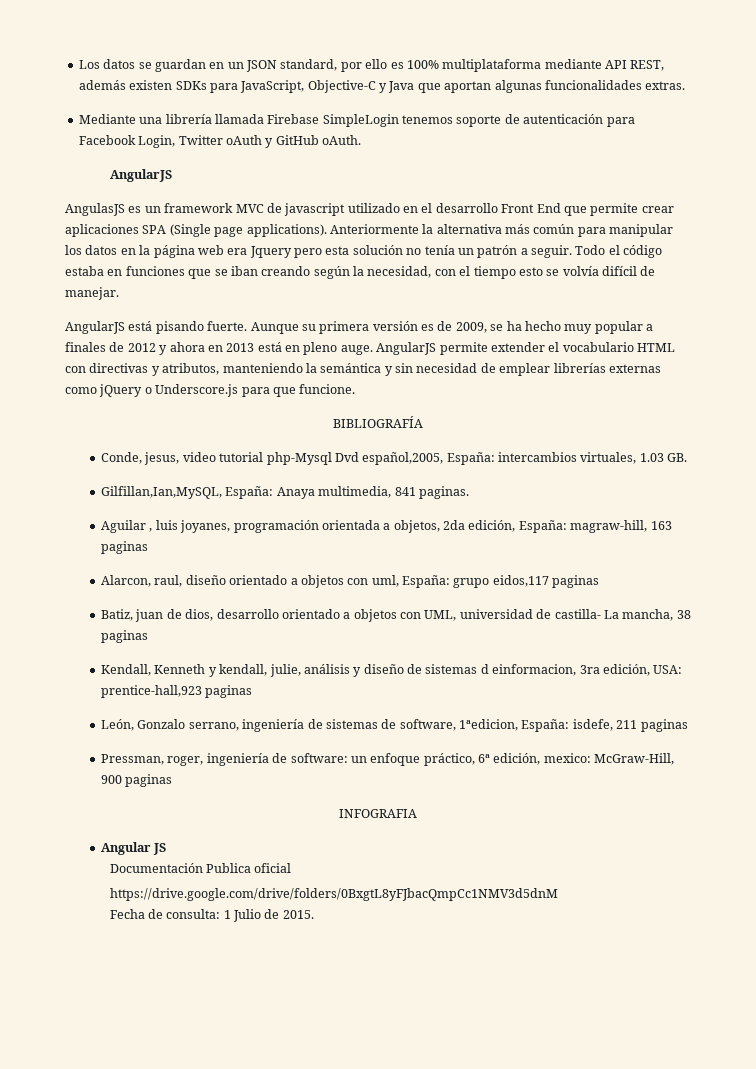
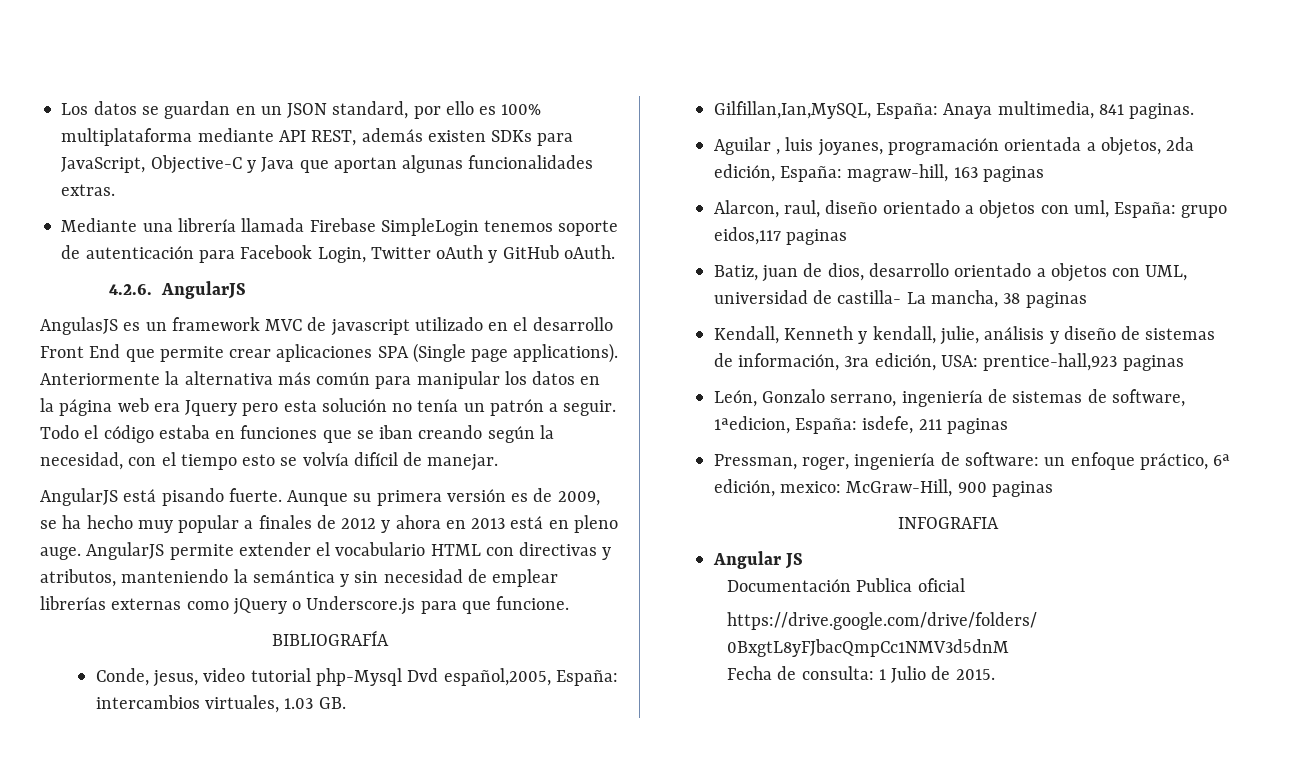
(361, 140) none -> [108,284,152,295] 4.2.6.
[480,664,577,676] d einformacion, -> [713,353,840,371] de información,

